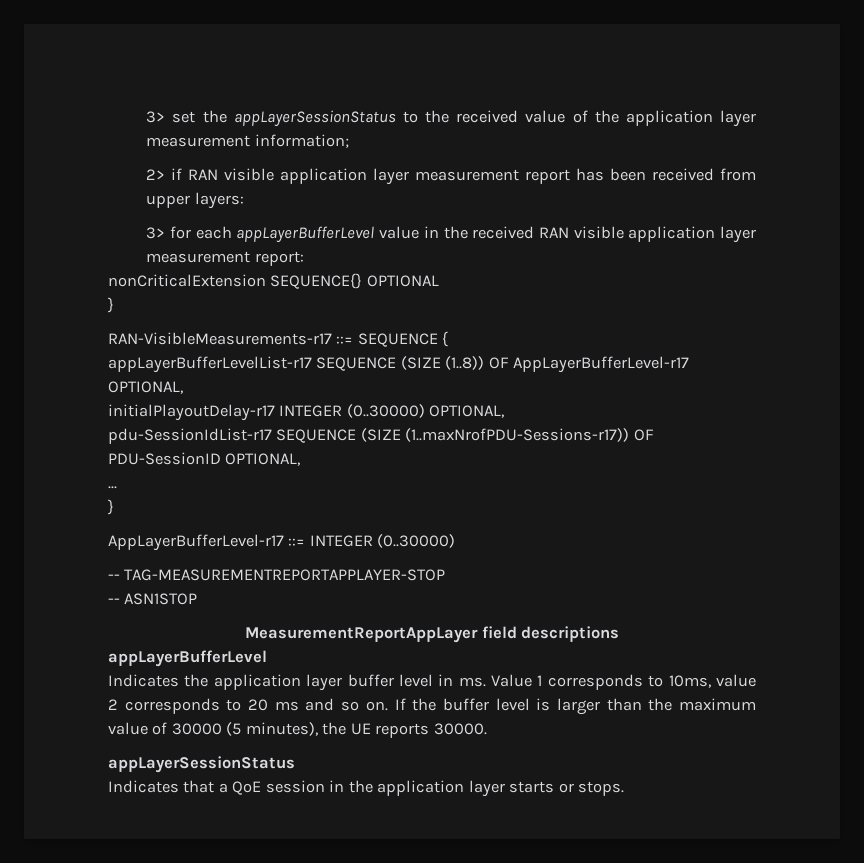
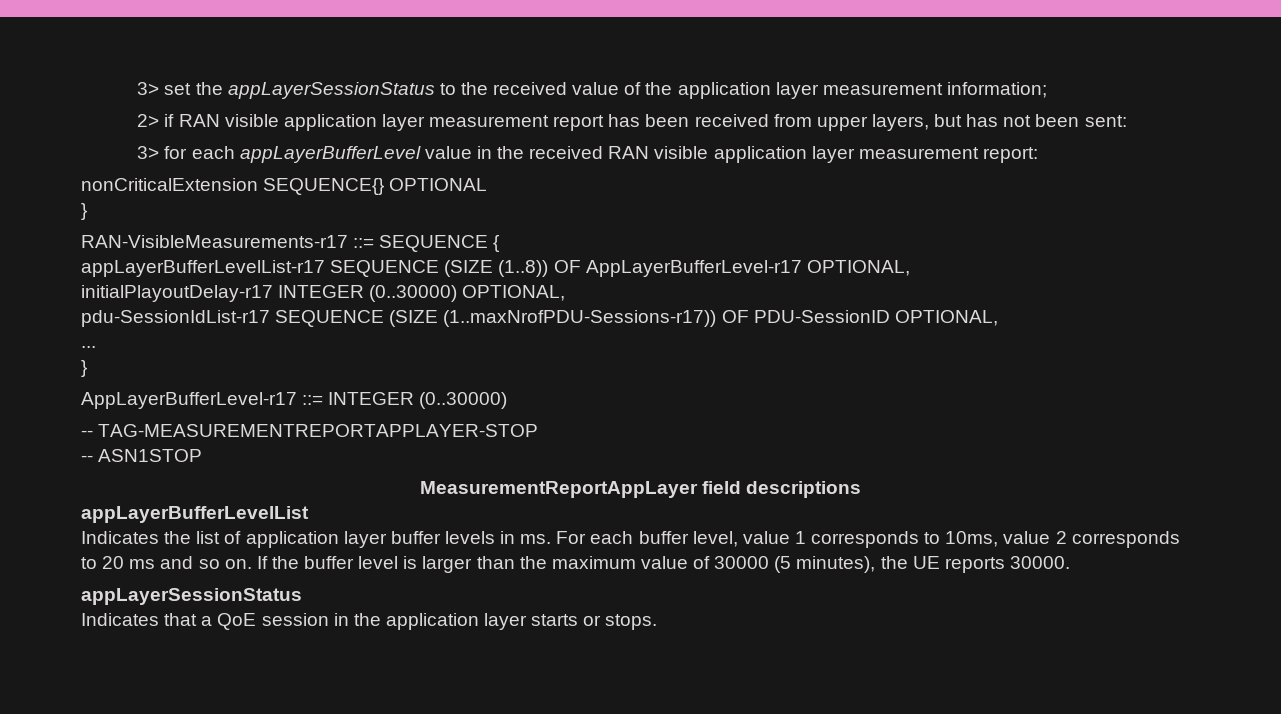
[194,192,244,209] layers: -> [871,114,1127,131] layers, but has not been sent:
[108,650,267,667] appLayerBufferLevel -> [81,506,309,523] appLayerBufferLevelList
(209, 680) none -> [196,531,242,544] list of
[398,674,433,687] level -> [444,531,495,544] levels
[491,674,533,687] Value -> [556,531,790,547] For each buffer level, value

